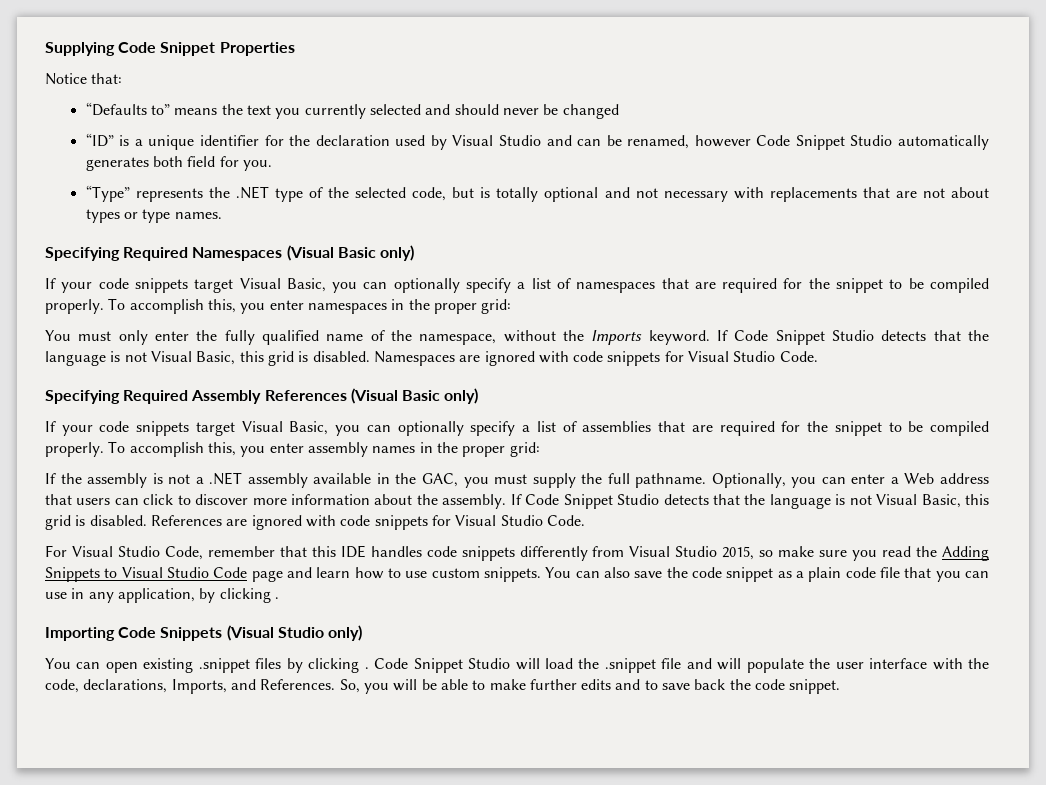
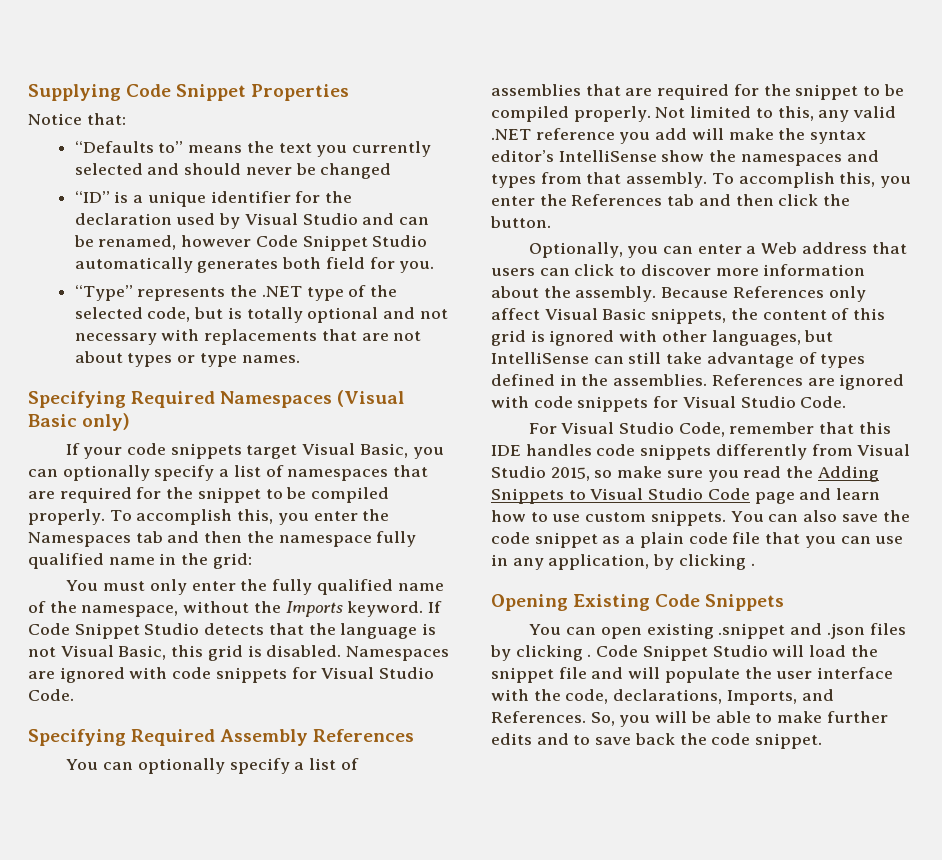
[307,299,477,314] namespaces in the proper -> [362,509,390,521] [28,531,417,547] [28,553,209,569] the Namespaces tab and then the namespace fully qualified name in the
[350,388,479,404] [45,421,361,436] (Visual Basic only) // If your code snippets target Visual Basic, you -> [65,759,99,770] // You
[108,441,540,457] [45,472,707,488] To accomplish this, you enter assembly names in the proper grid: // If the assembly is not a .NET assembly available in the GAC, you must supply the full pathname. -> [655,106,897,122] [491,128,867,144] [491,150,879,166] [491,172,912,188] [491,194,851,206] [490,216,551,228] Not limited to this, any valid .NET reference you add will make the syntax editor’s IntelliSense show the namespaces and types from that assembly. To accomplish this, you enter the References tab and then click the button. //
[510,494,989,509] [45,515,147,530] If Code Snippet Studio detects that the language is not Visual Basic, this grid is disabled. -> [661,286,866,302] [491,308,886,324] [491,330,834,346] [491,352,866,368] [491,374,708,386] Because References only affect Visual Basic snippets, the content of this grid is ignored with other languages, but IntelliSense can still take advantage of types defined in the assemblies.
[45,627,115,641] Importing -> [491,594,651,611] Opening Existing
[226,625,362,641] (Visual Studio only) -> (785, 602) none
(250, 665) none -> [790,623,865,639] and .json
[604,658,656,673] .snippet -> [491,667,554,683] snippet

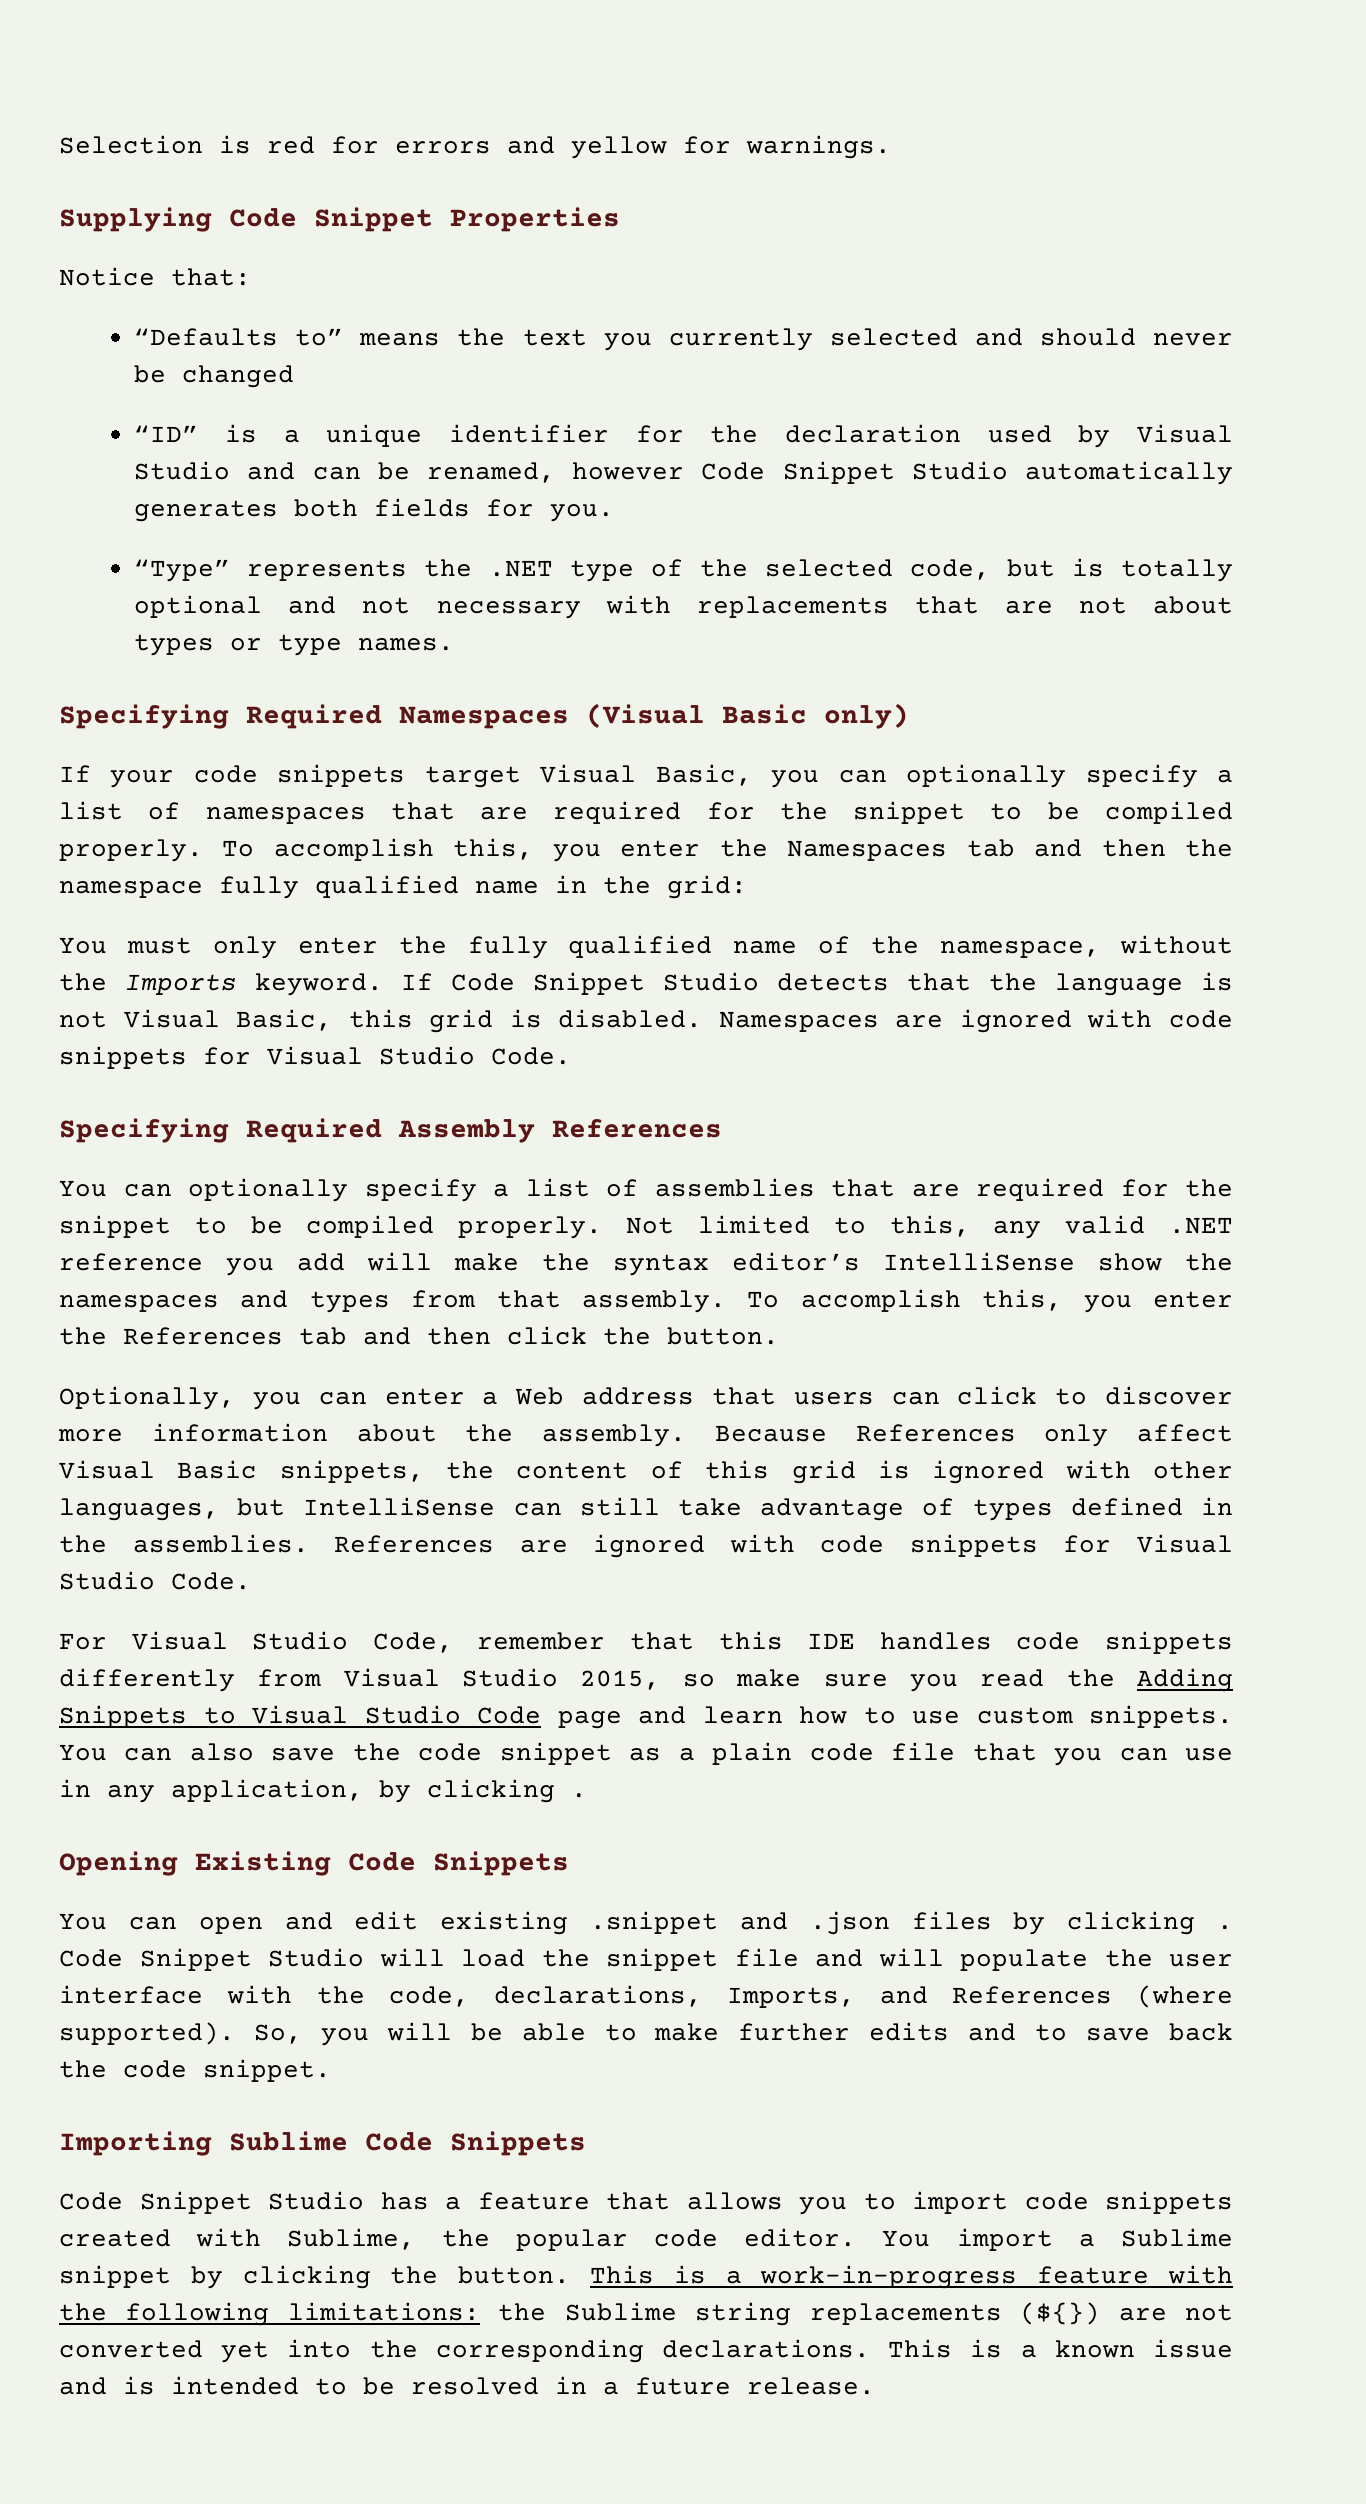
(28, 92) none -> [59,135,891,159] Selection is red for errors and yellow for warnings. //
[325,257,365,269] field -> [374,498,471,517] fields
(642, 633) none -> [284,1911,419,1930] and edit
[491,711,586,723] References. -> [952,1985,1233,2008] [59,2022,235,2045] References (where supported).
(823, 741) none -> [59,2131,586,2156] [59,2191,1233,2215] [59,2228,1234,2251] [59,2265,1233,2289] [59,2302,1233,2326] [59,2339,1234,2363] [59,2376,875,2395] // Importing Sublime Code Snippets // Code Snippet Studio has a feature that allows you to import code snippets created with Sublime, the popular code editor. You import a Sublime snippet by clicking the button. This is a work-in-progress feature with the following limitations: the Sublime string replacements (${}) are not converted yet into the corresponding declarations. This is a known issue and is intended to be resolved in a future release.

